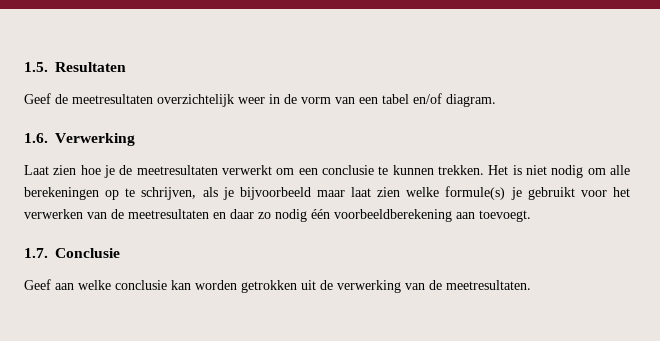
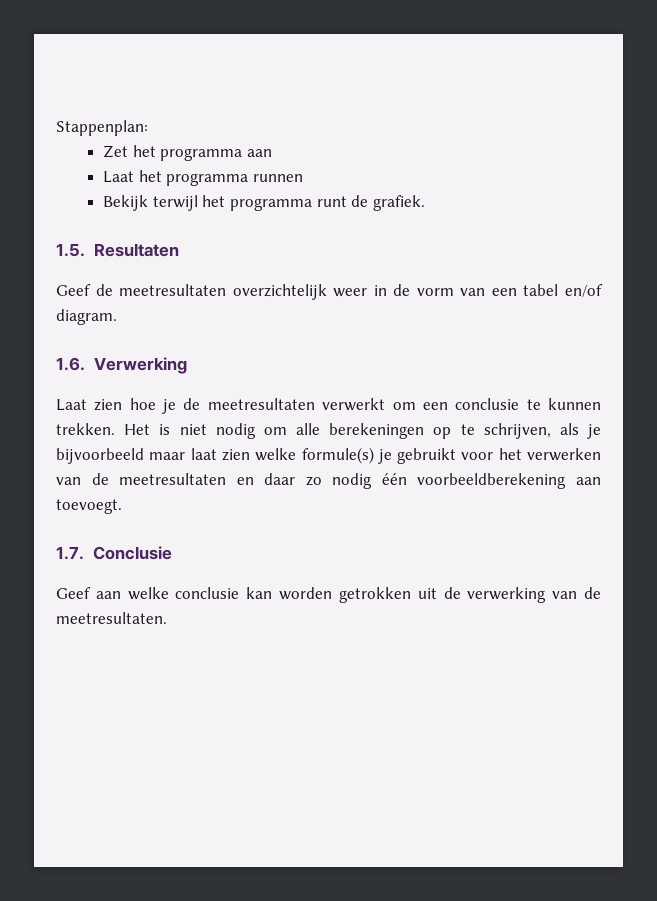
(24, 67) none -> [56,120,148,136] [103,145,272,161] [103,170,303,186] [103,195,425,211] Stappenplan: // Zet het programma aan // Laat het programma runnen // Bekijk terwijl het programma runt de grafiek. //

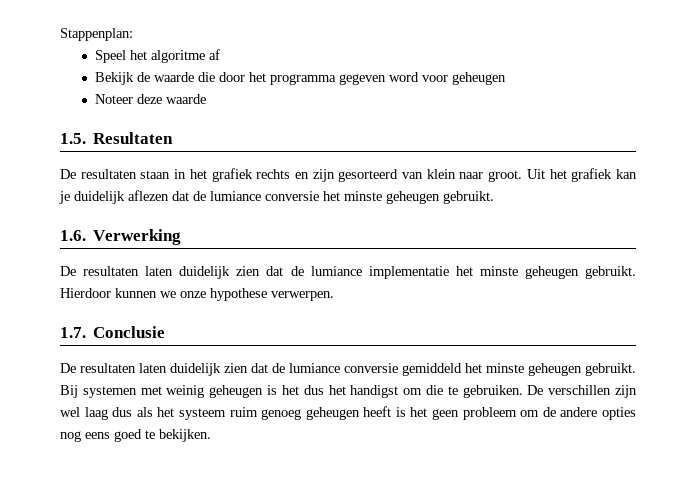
[103,145,272,161] [103,170,303,186] [103,195,425,211] [56,243,179,257] [56,284,604,300] [56,309,117,325] [56,357,187,374] [56,398,601,414] [56,423,602,439] [56,447,602,464] [56,473,601,489] [56,499,122,514] [56,546,172,560] [56,587,601,603] [56,612,167,624] Zet het programma aan // Laat het programma runnen // Bekijk terwijl het programma runt de grafiek. // 1.5. Resultaten // Geef de meetresultaten overzichtelijk weer in de vorm van een tabel en/of diagram. // 1.6. Verwerking // Laat zien hoe je de meetresultaten verwerkt om een conclusie te kunnen trekken. Het is niet nodig om alle berekeningen op te schrijven, als je bijvoorbeeld maar laat zien welke formule(s) je gebruikt voor het verwerken van de meetresultaten en daar zo nodig één voorbeeldberekening aan toevoegt. // 1.7. Conclusie // Geef aan welke conclusie kan worden getrokken uit de verwerking van de meetresultaten. -> [94,49,220,63] [94,72,506,85] [94,94,206,104] [60,132,174,144] [60,168,637,182] [59,190,494,204] [60,229,182,245] [60,266,636,279] [60,288,334,301] [60,326,166,338] [60,363,636,376] [60,385,637,398] [60,406,636,420] [60,429,211,442] Speel het algoritme af // Bekijk de waarde die door het programma gegeven word voor geheugen // Noteer deze waarde // 1.5. Resultaten // De resultaten staan in het grafiek rechts en zijn gesorteerd van klein naar groot. Uit het grafiek kan je duidelijk aflezen dat de lumiance conversie het minste geheugen gebruikt. // 1.6. Verwerking // De resultaten laten duidelijk zien dat de lumiance implementatie het minste geheugen gebruikt. Hierdoor kunnen we onze hypothese verwerpen. // 1.7. Conclusie // De resultaten laten duidelijk zien dat de lumiance conversie gemiddeld het minste geheugen gebruikt. Bij systemen met weinig geheugen is het dus het handigst om die te gebruiken. De verschillen zijn wel laag dus als het systeem ruim genoeg geheugen heeft is het geen probleem om de andere opties nog eens goed te bekijken.

